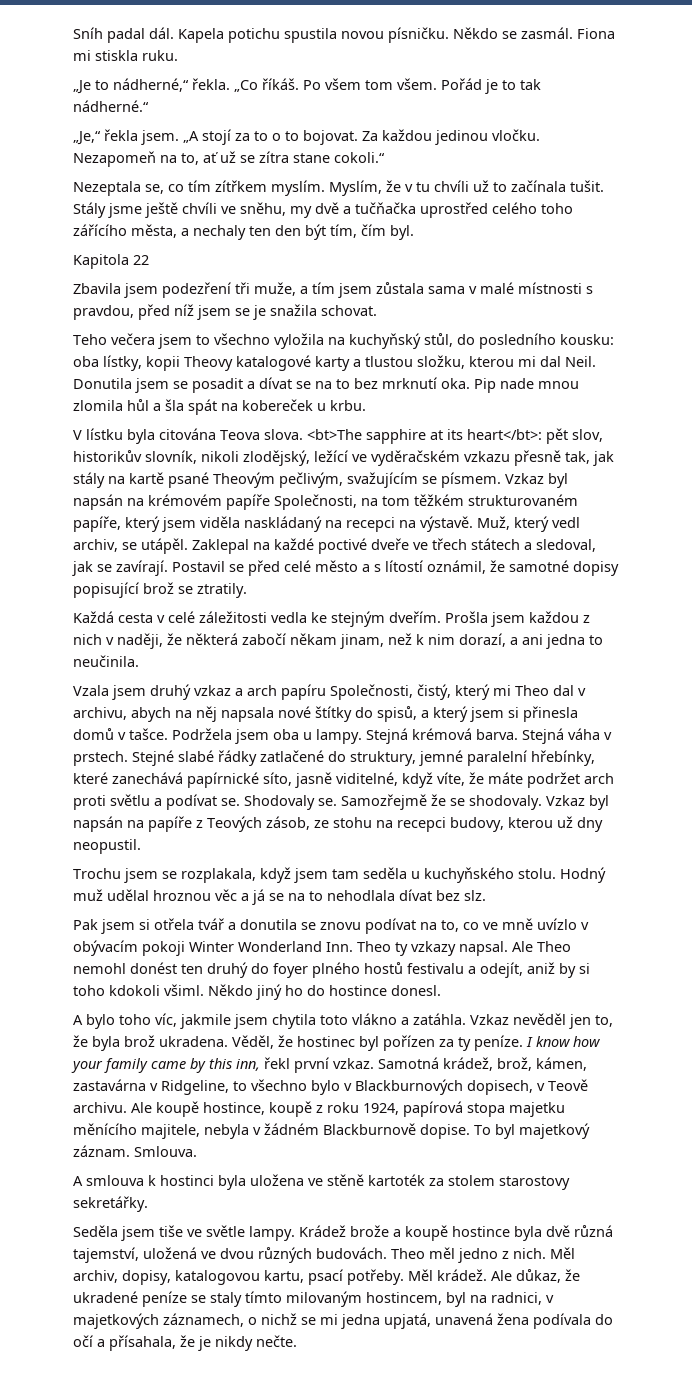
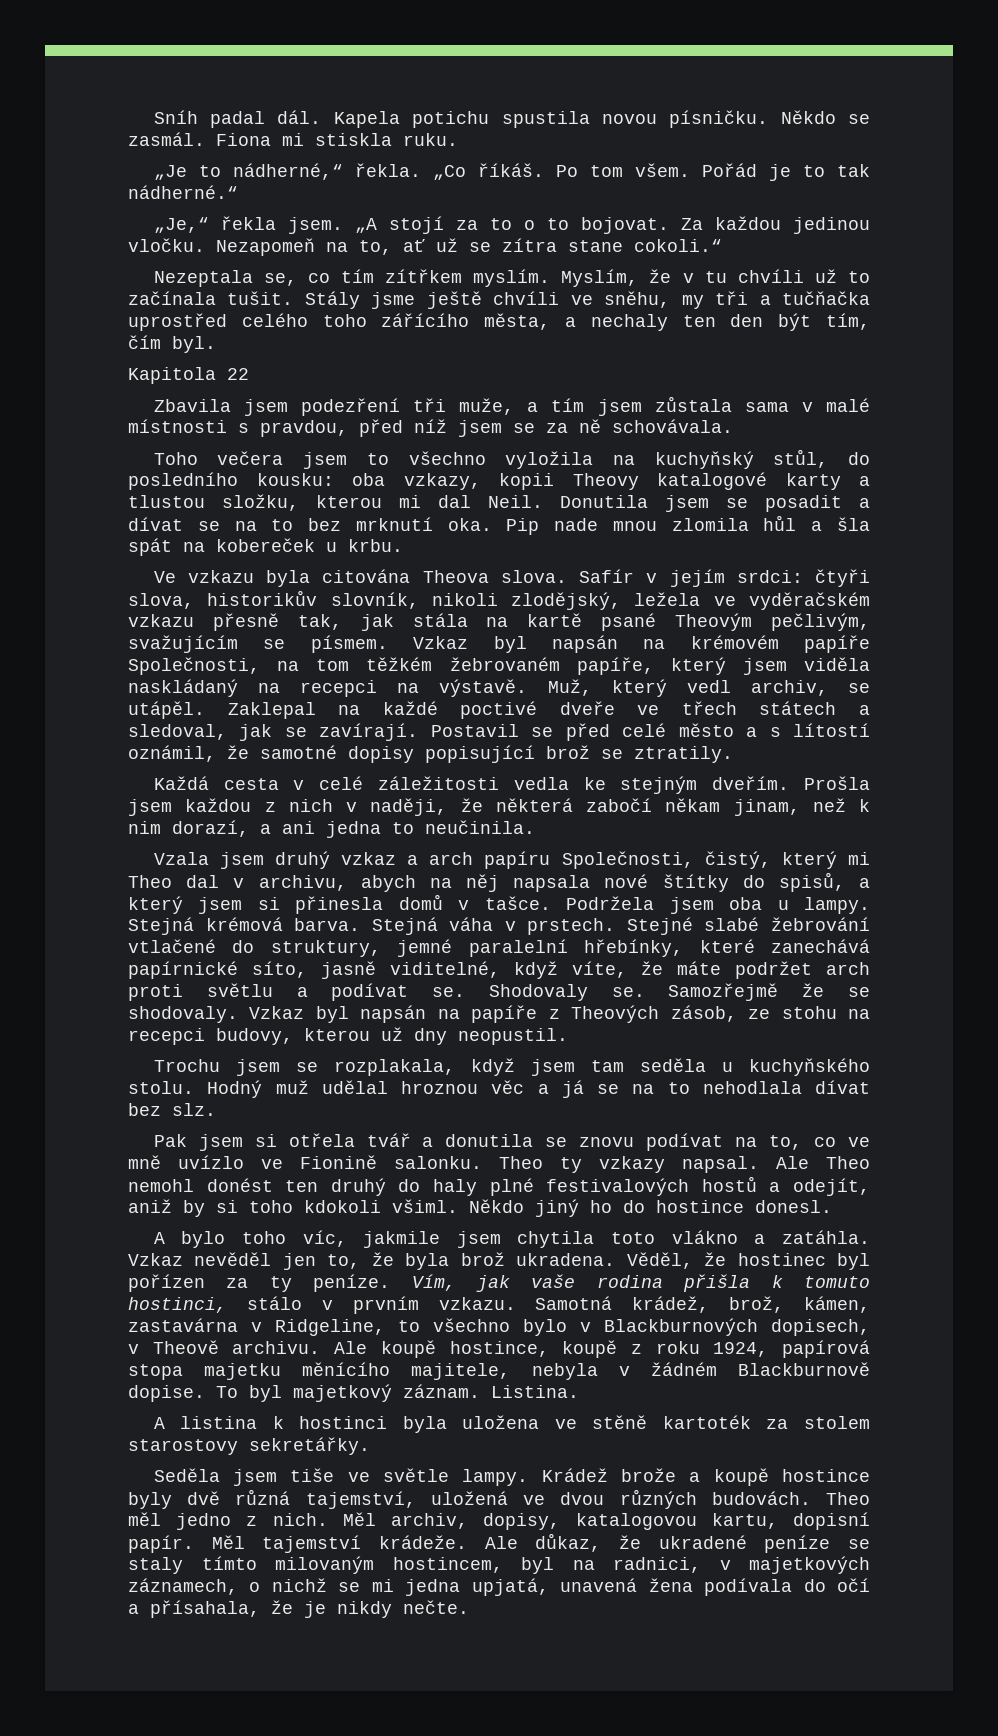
[325,78,361,90] všem -> (578, 171) none
[315,202,339,214] dvě -> [715,291,749,305] tři
[253,304,377,320] [73,334,107,345] je snažila schovat. // Teho -> [546,419,733,433] [153,452,198,465] za ně schovávala. // Toho
[103,355,142,371] lístky, -> [403,473,481,490] vzkazy,
[73,428,603,444] V lístku byla citována Teova slova. <bt>The sapphire at its heart</bt>: pět slov, -> [153,569,870,587] [128,593,194,609] Ve vzkazu byla citována Theova slova. Safír v jejím srdci: čtyři slova,
[314,450,348,462] ležící -> [634,592,701,606] ležela
[73,472,105,488] stály -> [412,613,468,627] stála
[468,494,578,506] strukturovaném -> [449,657,560,671] žebrovaném
[218,750,324,766] řádky zatlačené -> [770,917,870,931] [128,939,216,953] žebrování vtlačené
[207,816,262,832] Teových -> [571,1005,660,1023] Theových
[581,922,589,930] [73,940,353,956] v obývacím pokoji Winter Wonderland Inn. -> [261,1155,482,1169] ve Fionině salonku.
[273,962,464,978] foyer plného hostů festivalu -> [433,1176,757,1196] haly plné festivalových hostů
[526,1036,601,1047] [71,1057,374,1073] I know how your family came by this inn, řekl první vzkaz. -> [411,1274,870,1292] [128,1296,516,1314] Vím, jak vaše rodina přišla k tomuto hostinci, stálo v prvním vzkazu.
[548,1079,588,1091] Teově -> [152,1340,219,1354] Theově
[134,1146,197,1157] [73,1175,144,1186] Smlouva. // A smlouva -> [491,1385,579,1398] [153,1416,258,1429] Listina. // A listina
[514,1226,542,1241] byla -> [128,1492,172,1509] byly
[308,1269,487,1285] psací potřeby. Měl krádež. -> [793,1512,870,1530] [128,1535,467,1553] dopisní papír. Měl tajemství krádeže.

